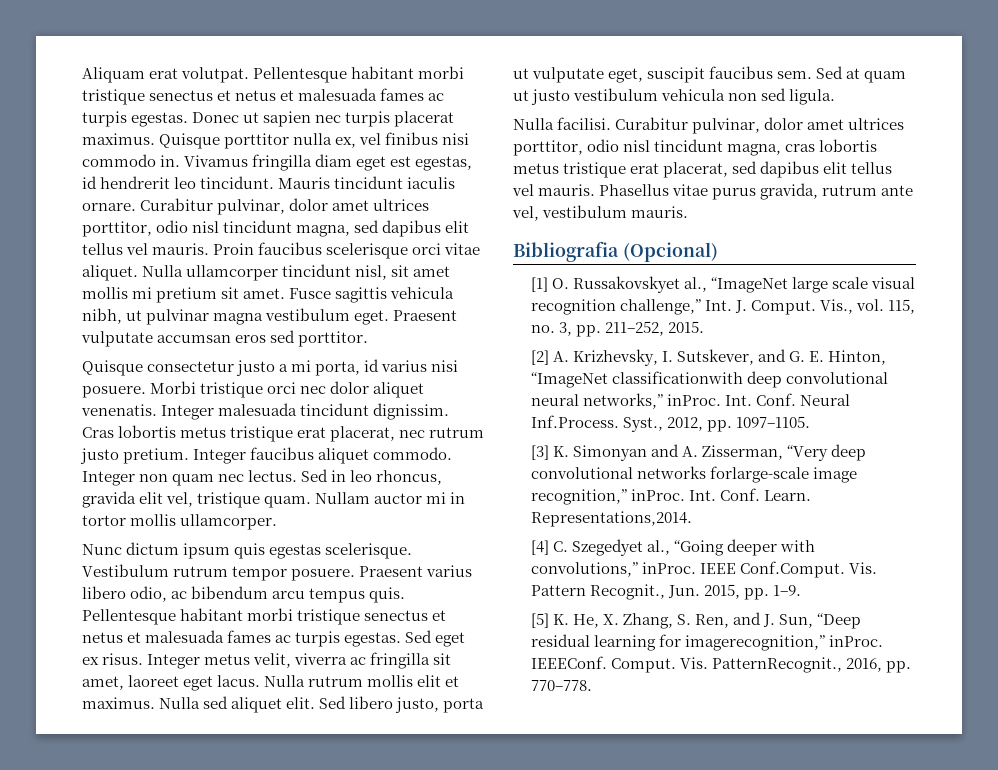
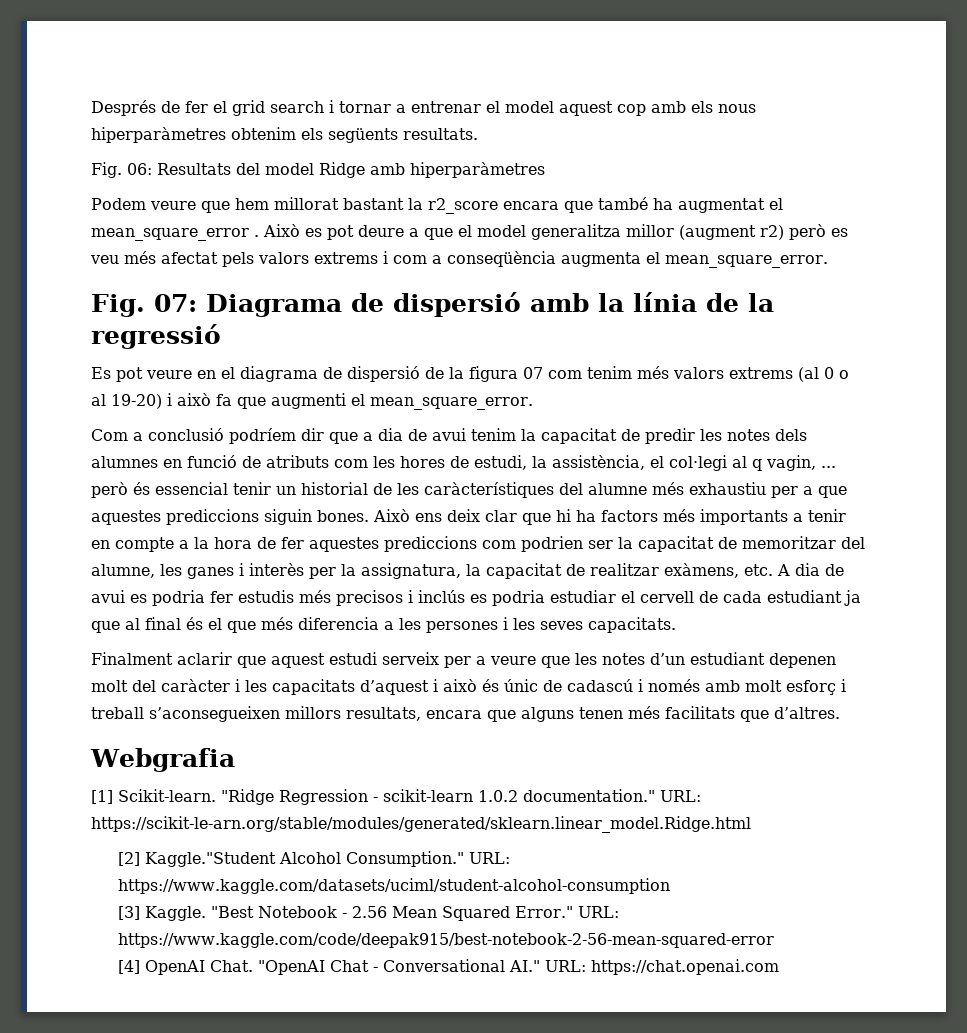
[82,66,465,83] [82,88,445,105] [82,111,455,127] [82,132,470,149] [82,154,473,171] [82,176,456,189] [82,198,430,215] [82,220,470,237] [82,242,481,259] [82,264,451,281] [82,287,455,303] [82,308,458,325] [81,330,369,347] [82,359,459,376] [82,381,425,398] [81,403,450,420] [82,425,485,442] [80,447,453,464] [82,469,443,486] [82,491,466,508] [82,514,278,530] [82,542,413,559] [82,564,473,581] [82,586,406,603] [82,608,447,625] [82,630,466,647] [82,652,452,669] [82,675,460,691] [82,696,485,713] [513,66,907,83] [513,88,836,105] [513,117,905,134] [513,139,878,156] [513,161,893,178] [512,183,914,200] [512,205,689,221] [513,241,718,262] [530,276,916,293] [530,299,916,315] [530,321,705,337] [530,349,887,366] [530,371,888,388] [530,393,851,409] [530,415,811,432] [530,444,867,461] [530,466,857,483] [530,488,812,505] [530,511,692,527] [530,539,816,556] [530,561,878,578] [530,584,802,600] [530,612,862,629] [530,634,884,651] [530,656,912,673] [530,680,592,691] Aliquam erat volutpat. Pellentesque habitant morbi tristique senectus et netus et malesuada fames ac turpis egestas. Donec ut sapien nec turpis placerat maximus. Quisque porttitor nulla ex, vel finibus nisi commodo in. Vivamus fringilla diam eget est egestas, id hendrerit leo tincidunt. Mauris tincidunt iaculis ornare. Curabitur pulvinar, dolor amet ultrices porttitor, odio nisl tincidunt magna, sed dapibus elit tellus vel mauris. Proin faucibus scelerisque orci vitae aliquet. Nulla ullamcorper tincidunt nisl, sit amet mollis mi pretium sit amet. Fusce sagittis vehicula nibh, ut pulvinar magna vestibulum eget. Praesent vulputate accumsan eros sed porttitor. // Quisque consectetur justo a mi porta, id varius nisi posuere. Morbi tristique orci nec dolor aliquet venenatis. Integer malesuada tincidunt dignissim. Cras lobortis metus tristique erat placerat, nec rutrum justo pretium. Integer faucibus aliquet commodo. Integer non quam nec lectus. Sed in leo rhoncus, gravida elit vel, tristique quam. Nullam auctor mi in tortor mollis ullamcorper. // Nunc dictum ipsum quis egestas scelerisque. Vestibulum rutrum tempor posuere. Praesent varius libero odio, ac bibendum arcu tempus quis. Pellentesque habitant morbi tristique senectus et netus et malesuada fames ac turpis egestas. Sed eget ex risus. Integer metus velit, viverra ac fringilla sit amet, laoreet eget lacus. Nulla rutrum mollis elit et maximus. Nulla sed aliquet elit. Sed libero justo, porta ut vulputate eget, suscipit faucibus sem. Sed at quam ut justo vestibulum vehicula non sed ligula. // Nulla facilisi. Curabitur pulvinar, dolor amet ultrices porttitor, odio nisl tincidunt magna, cras lobortis metus tristique erat placerat, sed dapibus elit tellus vel mauris. Phasellus vitae purus gravida, rutrum ante vel, vestibulum mauris. // Bibliografia (Opcional) // [1] O. Russakovskyet al., “ImageNet large scale visual recognition challenge,” Int. J. Comput. Vis., vol. 115, no. 3, pp. 211–252, 2015. // [2] A. Krizhevsky, I. Sutskever, and G. E. Hinton, “ImageNet classificationwith deep convolutional neural networks,” inProc. Int. Conf. Neural Inf.Process. Syst., 2012, pp. 1097–1105. // [3] K. Simonyan and A. Zisserman, “Very deep convolutional networks forlarge-scale image recognition,” inProc. Int. Conf. Learn. Representations,2014. // [4] C. Szegedyet al., “Going deeper with convolutions,” inProc. IEEE Conf.Comput. Vis. Pattern Recognit., Jun. 2015, pp. 1–9. // [5] K. He, X. Zhang, S. Ren, and J. Sun, “Deep residual learning for imagerecognition,” inProc. IEEEConf. Comput. Vis. PatternRecognit., 2016, pp. 770–778. -> [91,100,756,116] [91,127,478,143] [91,162,545,178] [91,197,783,214] [91,224,848,241] [90,251,828,268] [91,292,774,317] [91,324,221,349] [91,366,849,382] [91,393,533,410] [91,428,807,444] [91,455,836,471] [91,482,847,498] [91,509,846,525] [91,536,865,552] [91,563,844,579] [91,590,861,606] [91,617,676,633] [91,652,836,668] [91,679,846,695] [91,706,840,722] [90,748,235,772] [91,789,701,805] [91,816,751,833] [117,851,510,867] [117,878,670,894] [117,906,619,921] [117,933,774,948] [117,959,779,975] Després de fer el grid search i tornar a entrenar el model aquest cop amb els nous hiperparàmetres obtenim els següents resultats. // Fig. 06: Resultats del model Ridge amb hiperparàmetres // Podem veure que hem millorat bastant la r2_score encara que també ha augmentat el mean_square_error . Això es pot deure a que el model generalitza millor (augment r2) però es veu més afectat pels valors extrems i com a conseqüència augmenta el mean_square_error. // Fig. 07: Diagrama de dispersió amb la línia de la regressió // Es pot veure en el diagrama de dispersió de la figura 07 com tenim més valors extrems (al 0 o al 19-20) i això fa que augmenti el mean_square_error. // Com a conclusió podríem dir que a dia de avui tenim la capacitat de predir les notes dels alumnes en funció de atributs com les hores de estudi, la assistència, el col·legi al q vagin, ... però és essencial tenir un historial de les caràcterístiques del alumne més exhaustiu per a que aquestes prediccions siguin bones. Això ens deix clar que hi ha factors més importants a tenir en compte a la hora de fer aquestes prediccions com podrien ser la capacitat de memoritzar del alumne, les ganes i interès per la assignatura, la capacitat de realitzar exàmens, etc. A dia de avui es podria fer estudis més precisos i inclús es podria estudiar el cervell de cada estudiant ja que al final és el que més diferencia a les persones i les seves capacitats. // Finalment aclarir que aquest estudi serveix per a veure que les notes d’un estudiant depenen molt del caràcter i les capacitats d’aquest i això és únic de cadascú i només amb molt esforç i treball s’aconsegueixen millors resultats, encara que alguns tenen més facilitats que d’altres. // Webgrafia // [1] Scikit-learn. "Ridge Regression - scikit-learn 1.0.2 documentation." URL: https://scikit-le-arn.org/stable/modules/generated/sklearn.linear_model.Ridge.html // [2] Kaggle."Student Alcohol Consumption." URL: https://www.kaggle.com/datasets/uciml/student-alcohol-consumption // [3] Kaggle. "Best Notebook - 2.56 Mean Squared Error." URL: https://www.kaggle.com/code/deepak915/best-notebook-2-56-mean-squared-error // [4] OpenAI Chat. "OpenAI Chat - Conversational AI." URL: https://chat.openai.com

